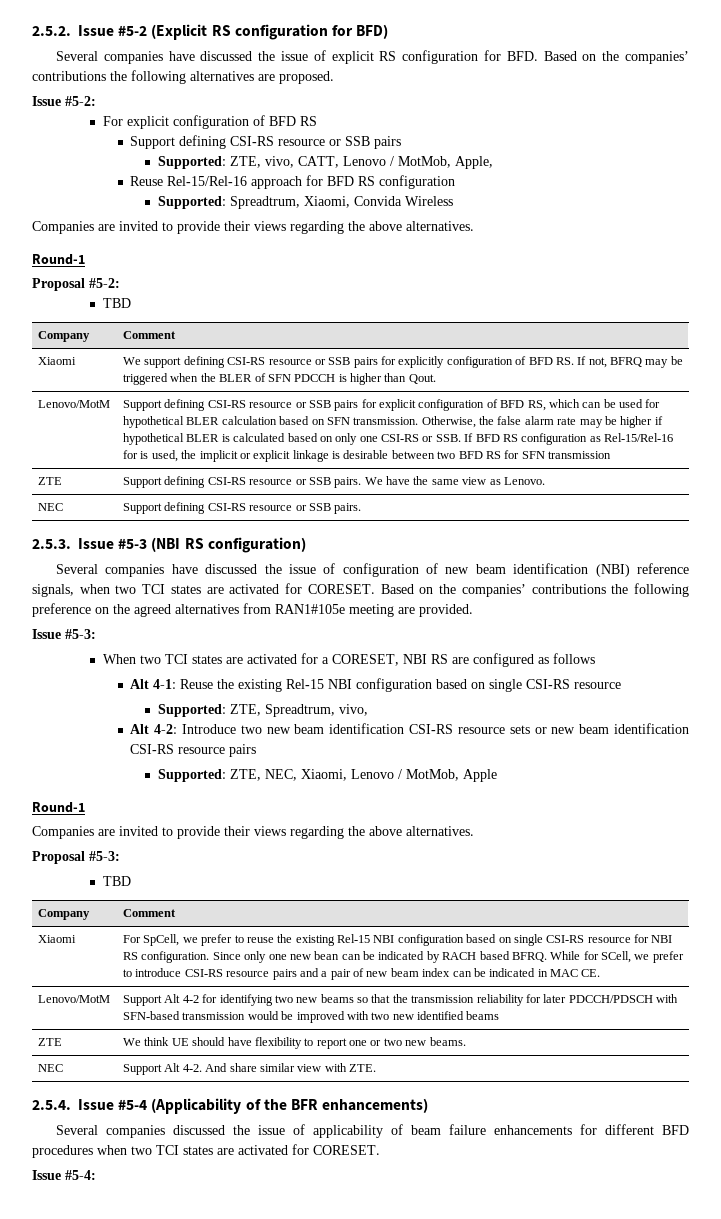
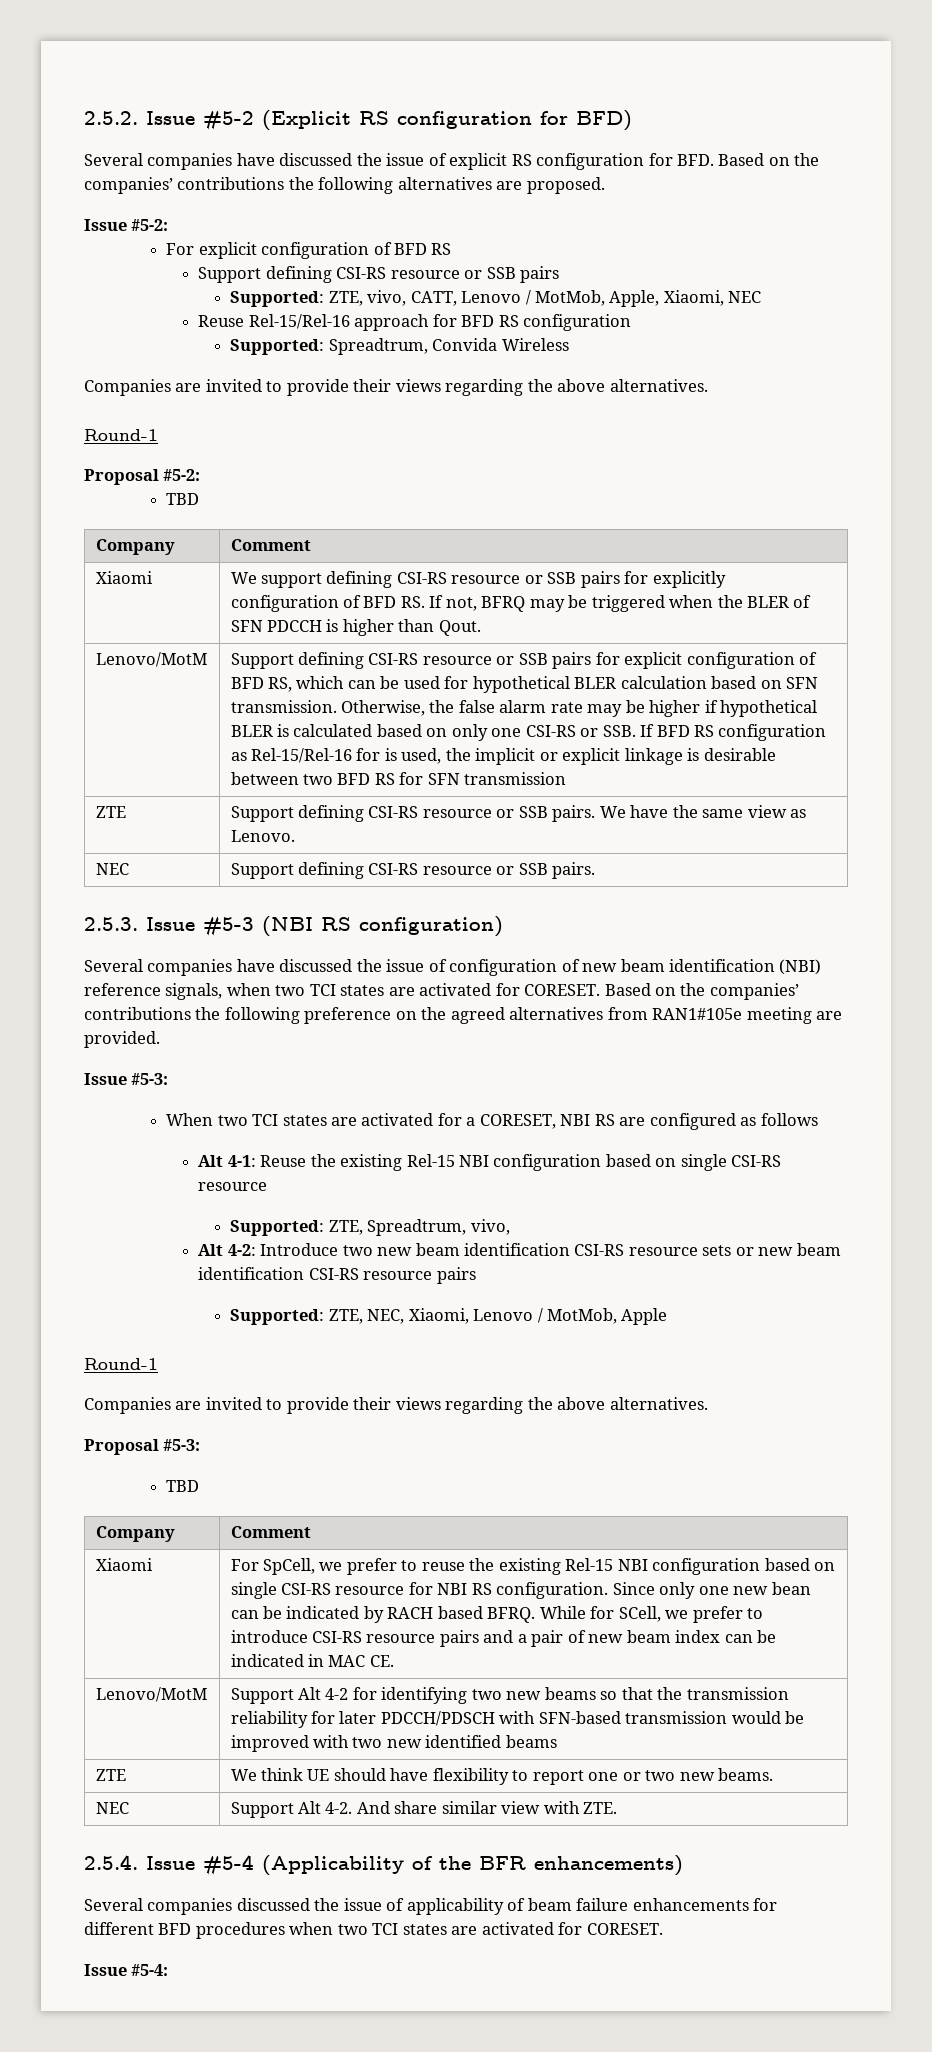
(494, 162) none -> [663,290,762,306] Xiaomi, NEC
[304,196,351,208] Xiaomi, -> (428, 346) none

